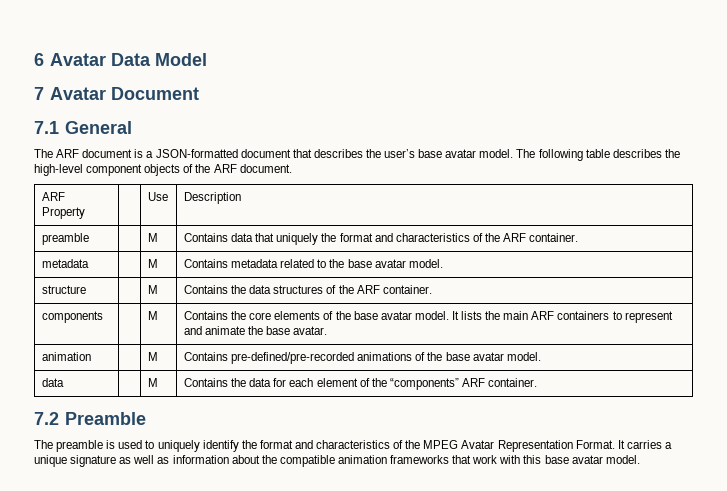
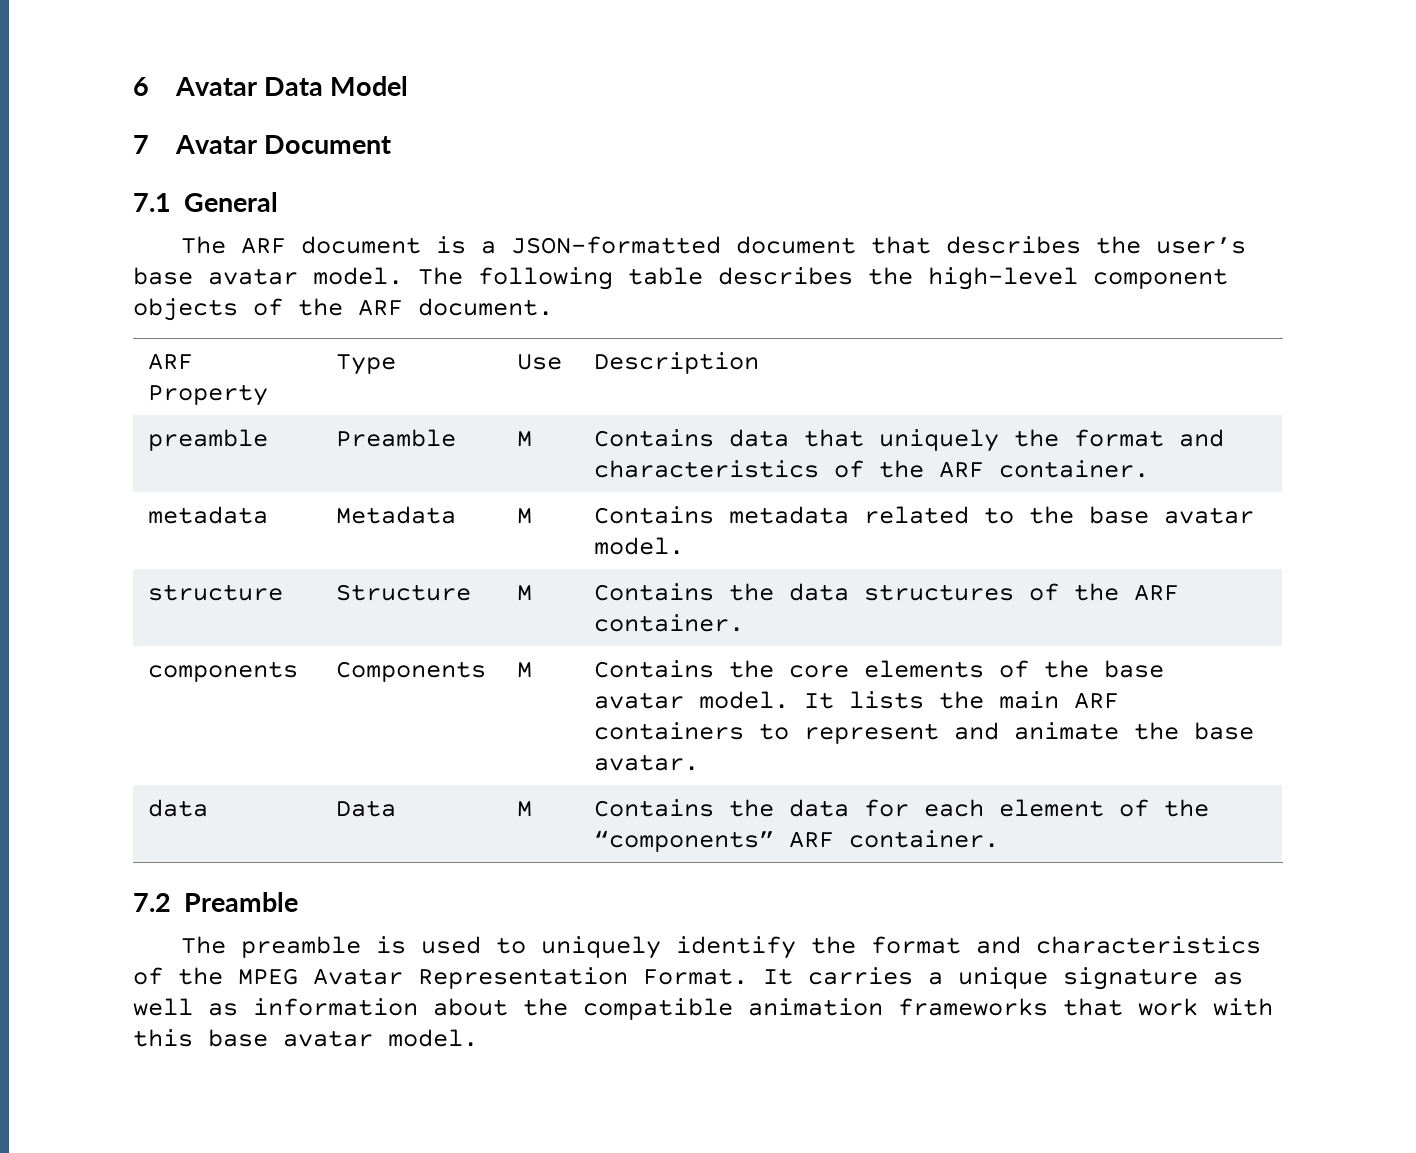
(85, 213) none -> [336,354,397,375] Type
(89, 239) none -> [336,429,457,447] Preamble
(89, 263) none -> [336,506,457,524] Metadata
(86, 289) none -> [336,584,472,601] Structure
(103, 317) none -> [336,661,487,682] Components
[41,352,91,361] [147,352,158,361] [183,352,541,364] // animation | | M | Contains pre-defined/pre-recorded animations of the base avatar model. -> (700, 762) none
(64, 382) none -> [336,800,397,817] Data

